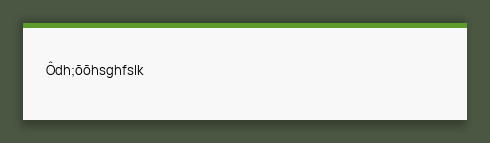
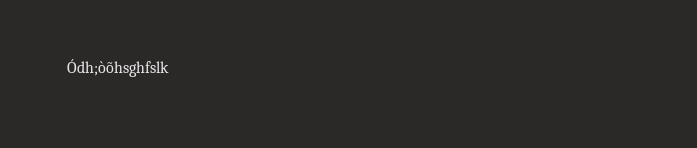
[46,61,144,78] Ôdh;õõhsghfslk -> [67,59,169,77] Ódh;òõhsghfslk

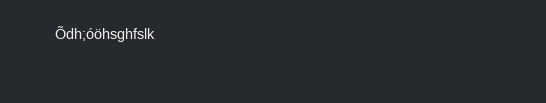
[67,59,169,77] Ódh;òõhsghfslk -> [55,26,155,42] Õdh;óöhsghfslk

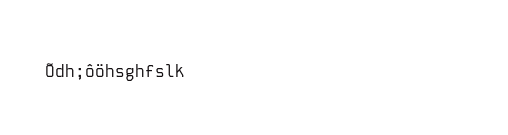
[55,26,155,42] Õdh;óöhsghfslk -> [45,63,185,81] Õdh;ôöhsghfslk

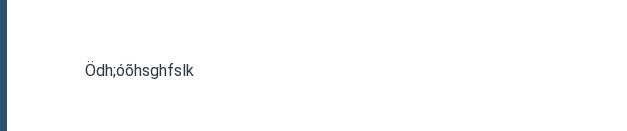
[45,63,185,81] Õdh;ôöhsghfslk -> [85,60,194,79] Ödh;óõhsghfslk

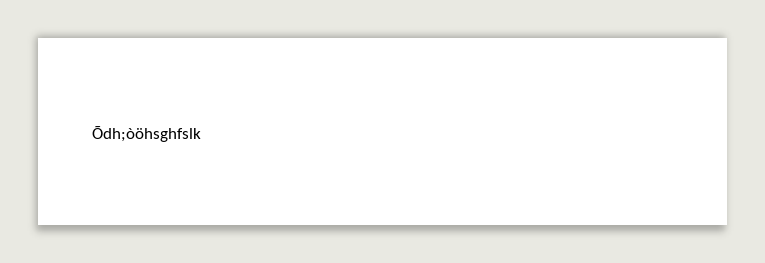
[85,60,194,79] Ödh;óõhsghfslk -> [92,126,201,142] Õdh;òöhsghfslk

